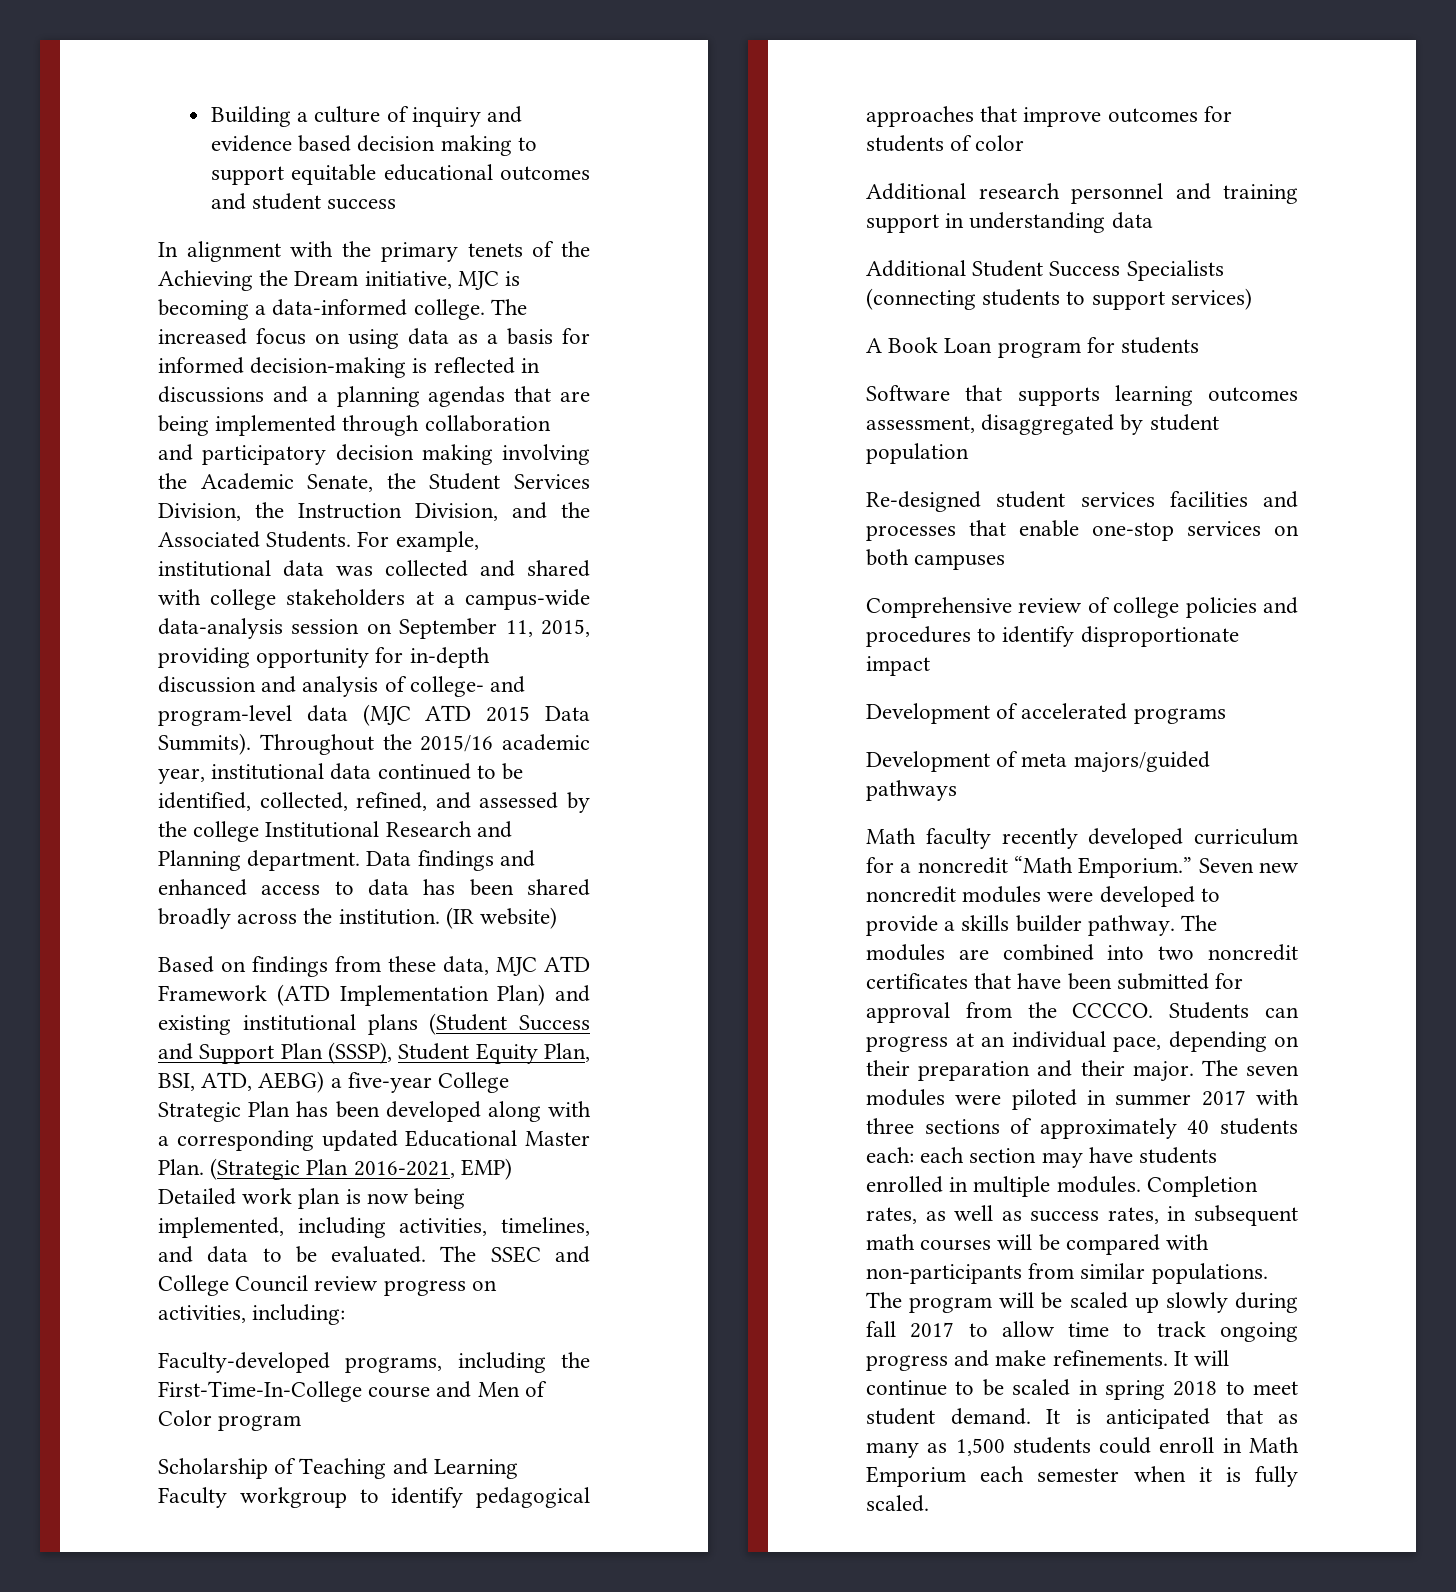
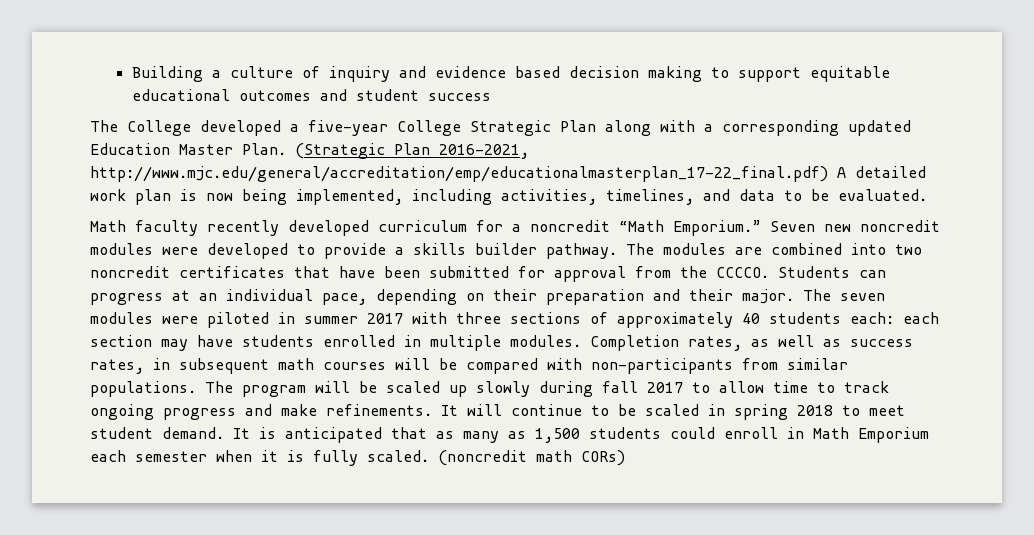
[158,241,590,262] [158,270,521,291] [158,299,527,320] [158,328,590,349] [158,357,540,378] [158,386,590,407] [158,415,551,436] [158,444,590,465] [158,473,590,492] [158,502,590,521] [158,531,479,552] [158,560,590,577] [158,589,590,610] [158,618,590,639] [158,647,490,668] [158,676,526,697] [158,704,590,726] [158,733,590,755] [158,763,524,784] [158,792,590,813] [158,821,512,842] [158,850,535,871] [158,879,590,896] [158,907,558,929] [158,956,590,977] [158,984,590,1006] [158,1013,590,1035] [158,1042,590,1064] [158,1071,325,1093] In alignment with the primary tenets of the Achieving the Dream initiative, MJC is becoming a data-informed college. The increased focus on using data as a basis for informed decision-making is reflected in discussions and a planning agendas that are being implemented through collaboration and participatory decision making involving the Academic Senate, the Student Services Division, the Instruction Division, and the Associated Students. For example, institutional data was collected and shared with college stakeholders at a campus-wide data-analysis session on September 11, 2015, providing opportunity for in-depth discussion and analysis of college- and program-level data (MJC ATD 2015 Data Summits). Throughout the 2015/16 academic year, institutional data continued to be identified, collected, refined, and assessed by the college Institutional Research and Planning department. Data findings and enhanced access to data has been shared broadly across the institution. (IR website) // Based on findings from these data, MJC ATD Framework (ATD Implementation Plan) and existing institutional plans (Student Success and Support Plan (SSSP), Student Equity Plan, BSI, ATD, AEBG) -> [90,120,281,136] The College developed
[296,1101,481,1122] has been developed -> (596, 126) none
[405,1130,518,1147] Educational -> [90,143,170,155] Education
[460,1158,512,1180] [158,1188,236,1205] EMP) Detailed -> [90,166,926,182] http://www.mjc.edu/general/accreditation/emp/educationalmasterplan_17-22_final.pdf) A detailed
[440,1246,590,1263] [158,1275,497,1296] [158,1304,346,1325] [158,1352,590,1373] [158,1381,547,1402] [158,1410,302,1431] [158,1458,518,1479] [158,1487,590,1508] [866,106,1232,127] [866,135,1025,152] [866,183,1298,204] [866,212,1153,233] [866,260,1224,281] [866,288,1252,310] [866,337,1200,358] [866,385,1298,406] [866,414,1219,435] [866,443,969,464] [866,491,1298,512] [866,520,1299,541] [866,549,1006,570] [866,597,1298,618] [866,626,1239,647] [866,656,930,676] [866,703,1226,724] [866,751,1210,773] [866,780,957,801] The SSEC and College Council review progress on activities, including: // Faculty-developed programs, including the First-Time-In-College course and Men of Color program // Scholarship of Teaching and Learning Faculty workgroup to identify pedagogical approaches that improve outcomes for students of color // Additional research personnel and training support in understanding data // Additional Student Success Specialists (connecting students to support services) // A Book Loan program for students // Software that supports learning outcomes assessment, disaggregated by student population // Re-designed student services facilities and processes that enable one-stop services on both campuses // Comprehensive review of college policies and procedures to identify disproportionate impact // Development of accelerated programs // Development of meta majors/guided pathways -> (927, 195) none
(929, 1503) none -> [438,450,625,466] (noncredit math CORs)

